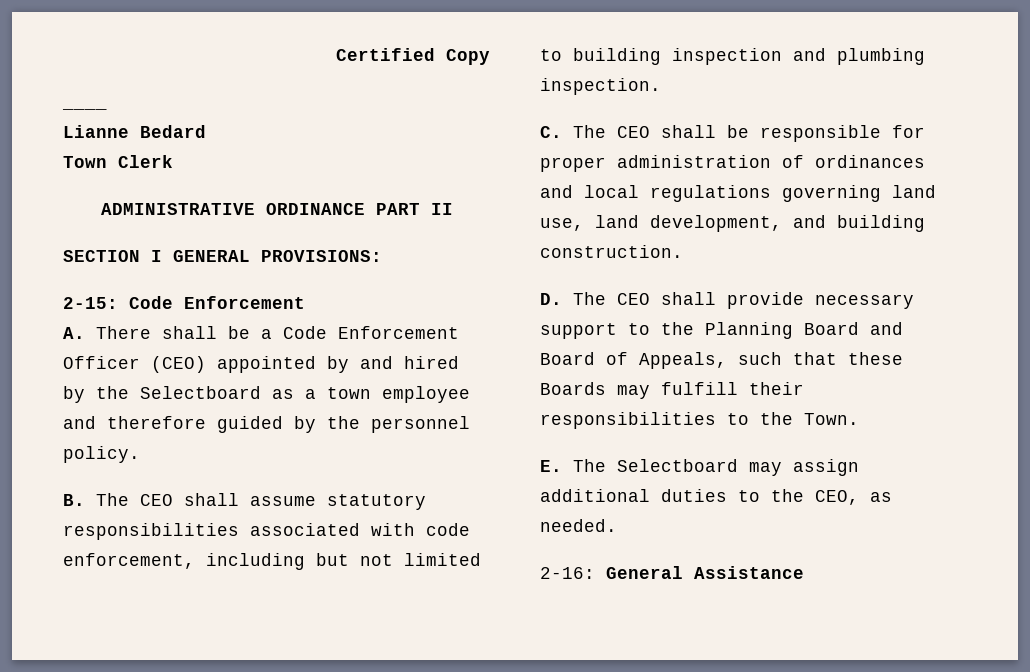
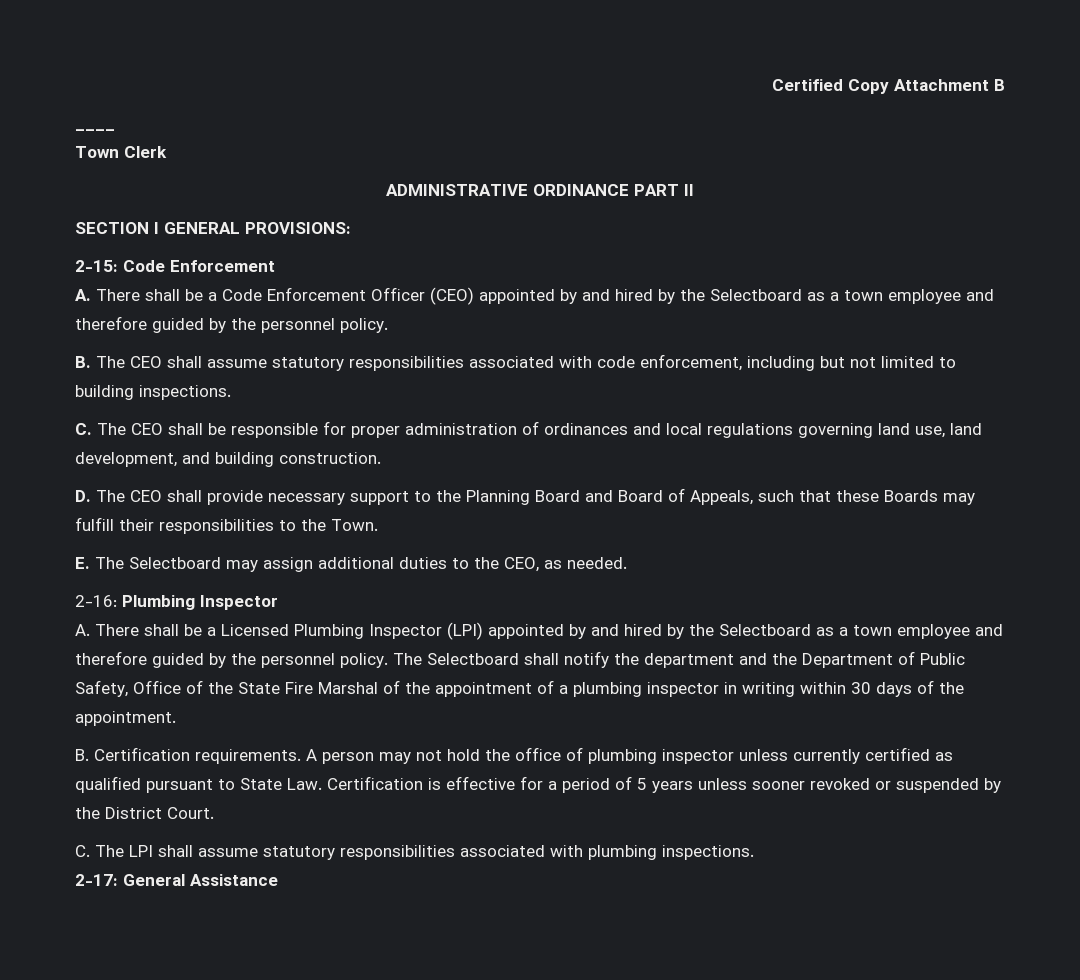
(490, 57) none -> [894,79,1005,91] Attachment B
[63,125,206,138] // Lianne Bedard -> (115, 130) none
[672,48,925,65] [540,78,661,95] inspection and plumbing inspection. -> [139,385,231,400] inspections.
(595, 573) none -> [122,595,278,610] [75,622,1003,640] [75,651,965,668] [75,680,964,697] [75,711,176,726] [75,747,953,764] [75,776,1001,793] [75,807,214,819] [75,845,754,860] [75,874,118,886] Plumbing Inspector // A. There shall be a Licensed Plumbing Inspector (LPI) appointed by and hired by the Selectboard as a town employee and therefore guided by the personnel policy. The Selectboard shall notify the department and the Department of Public Safety, Office of the State Fire Marshal of the appointment of a plumbing inspector in writing within 30 days of the appointment. // B. Certification requirements. A person may not hold the office of plumbing inspector unless currently certified as qualified pursuant to State Law. Certification is effective for a period of 5 years unless sooner revoked or suspended by the District Court. // C. The LPI shall assume statutory responsibilities associated with plumbing inspections. // 2-17:

